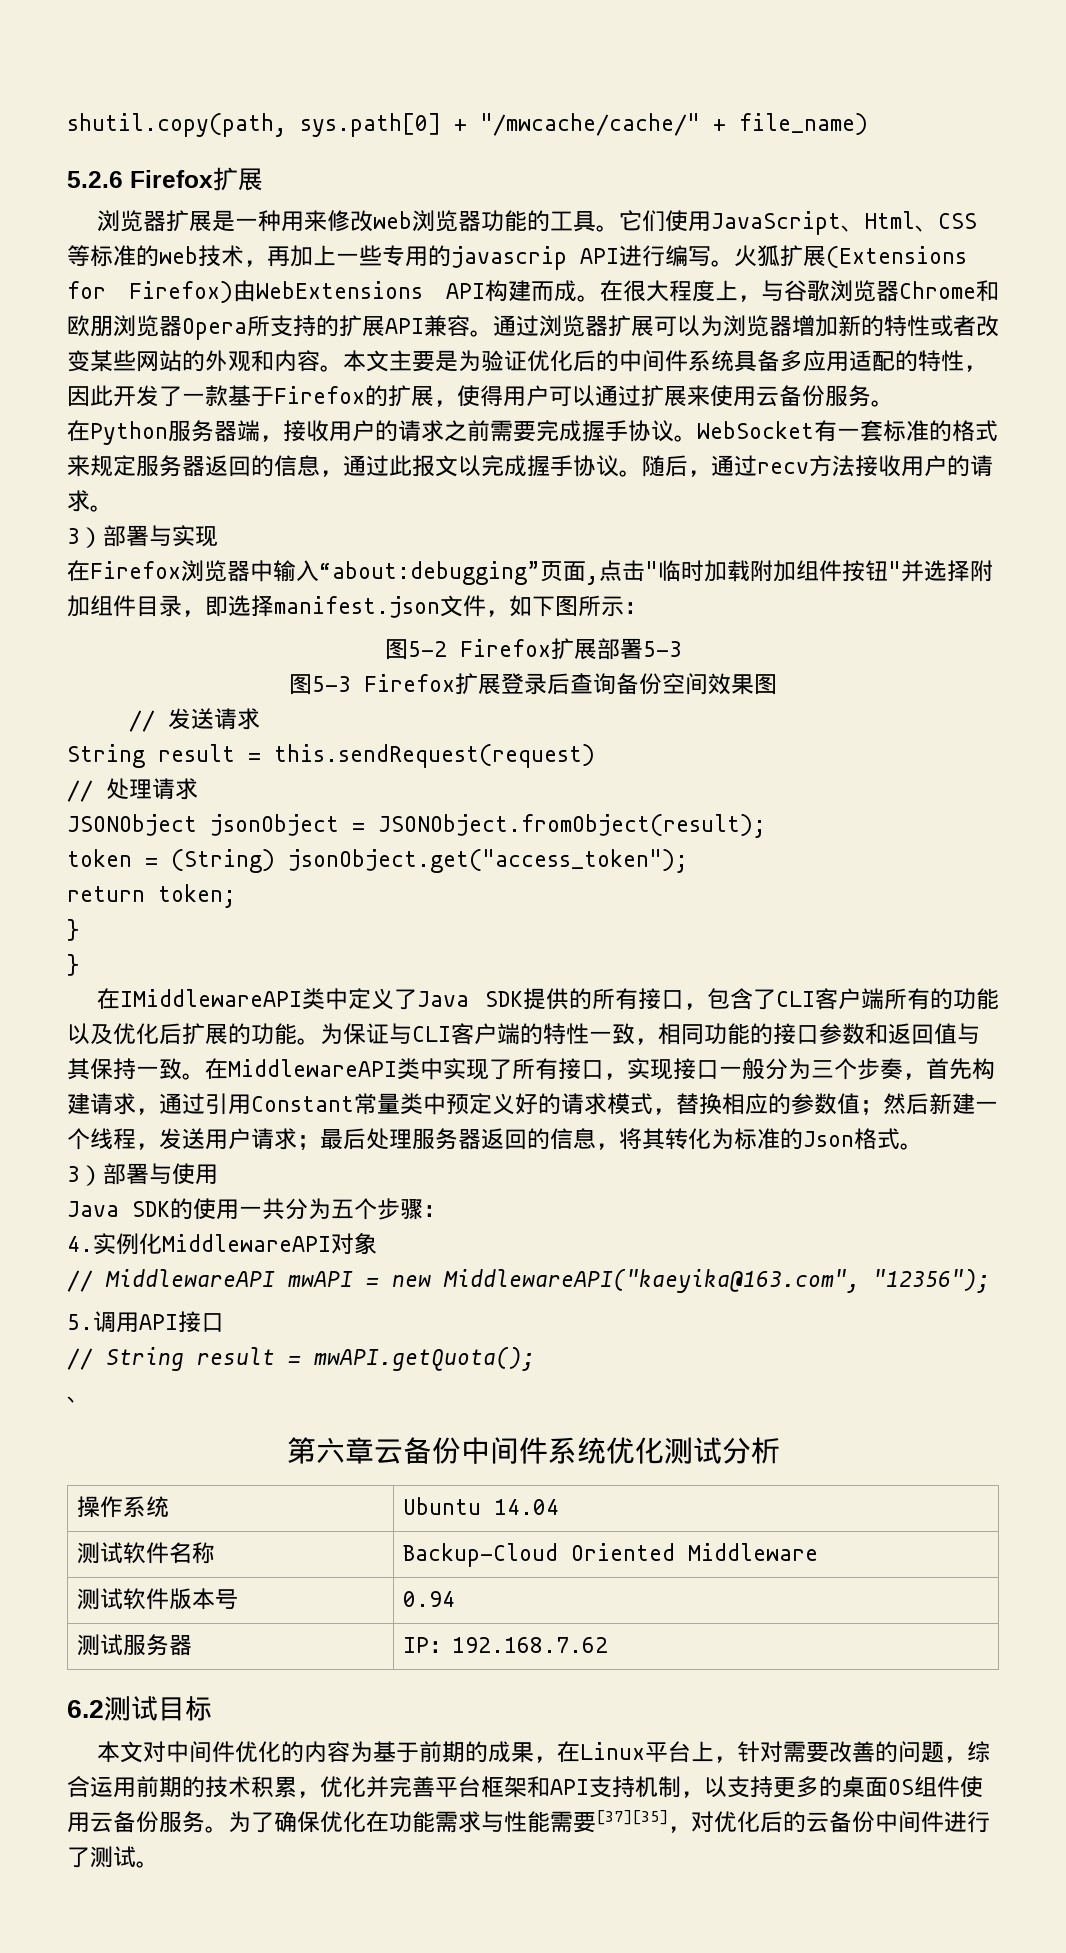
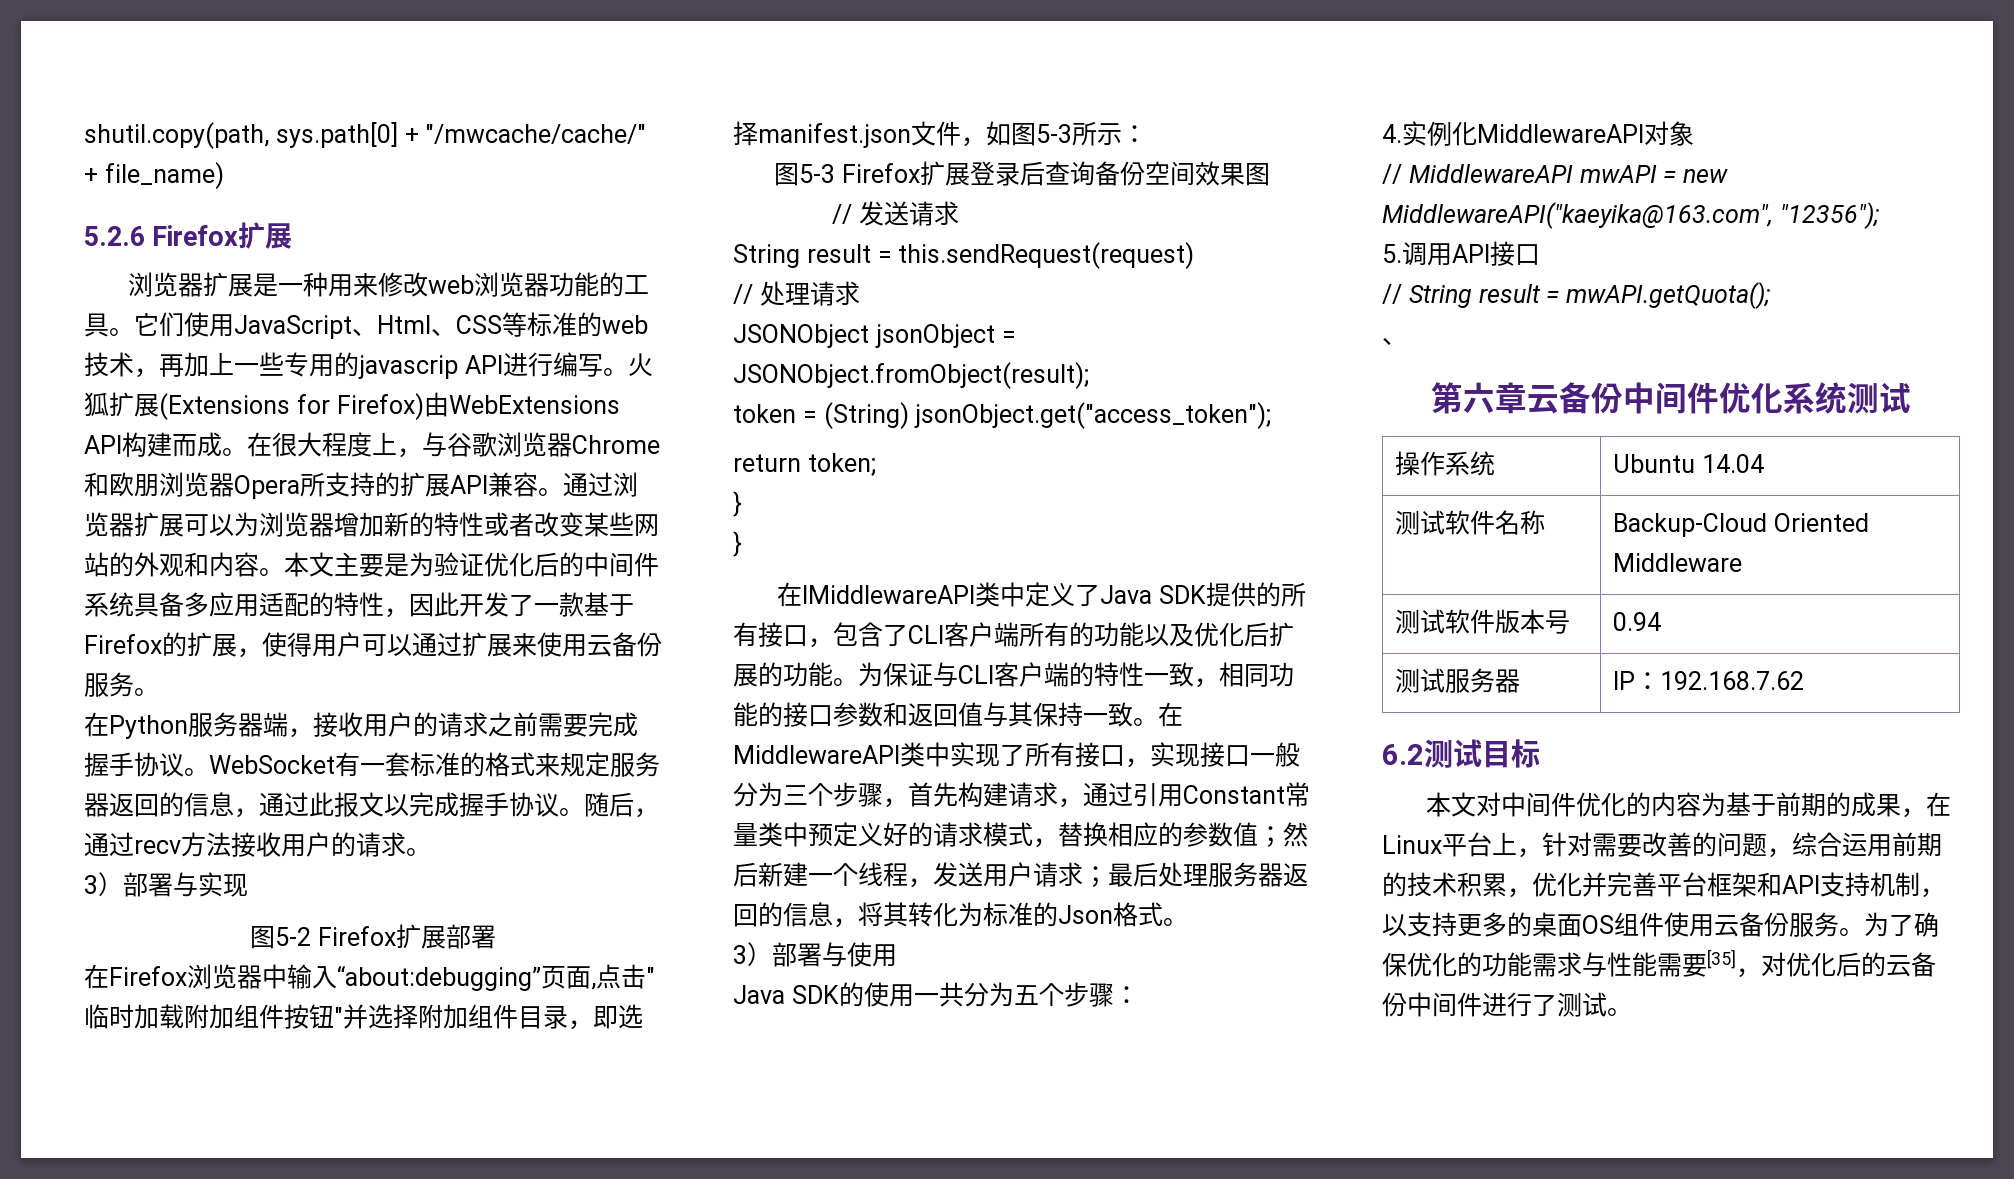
(218, 536) none -> [250,924,496,949] // 图5-2 Firefox扩展部署
[532,596,578,617] 下图 -> [1011,123,1072,146] 图5-3
[384,638,682,660] // 图5-2 Firefox扩展部署5-3 -> (1147, 134) none
[880,1058,903,1080] 奏 -> [858,783,883,807] 骤
[547,1437,780,1464] 系统优化测试分析 -> [1719,382,1911,414] 优化系统测试
[366,1811,389,1832] 在 -> [1457,952,1482,977] 的
[596,1810,668,1825] [37][35] -> [1707,949,1736,969] [35]

